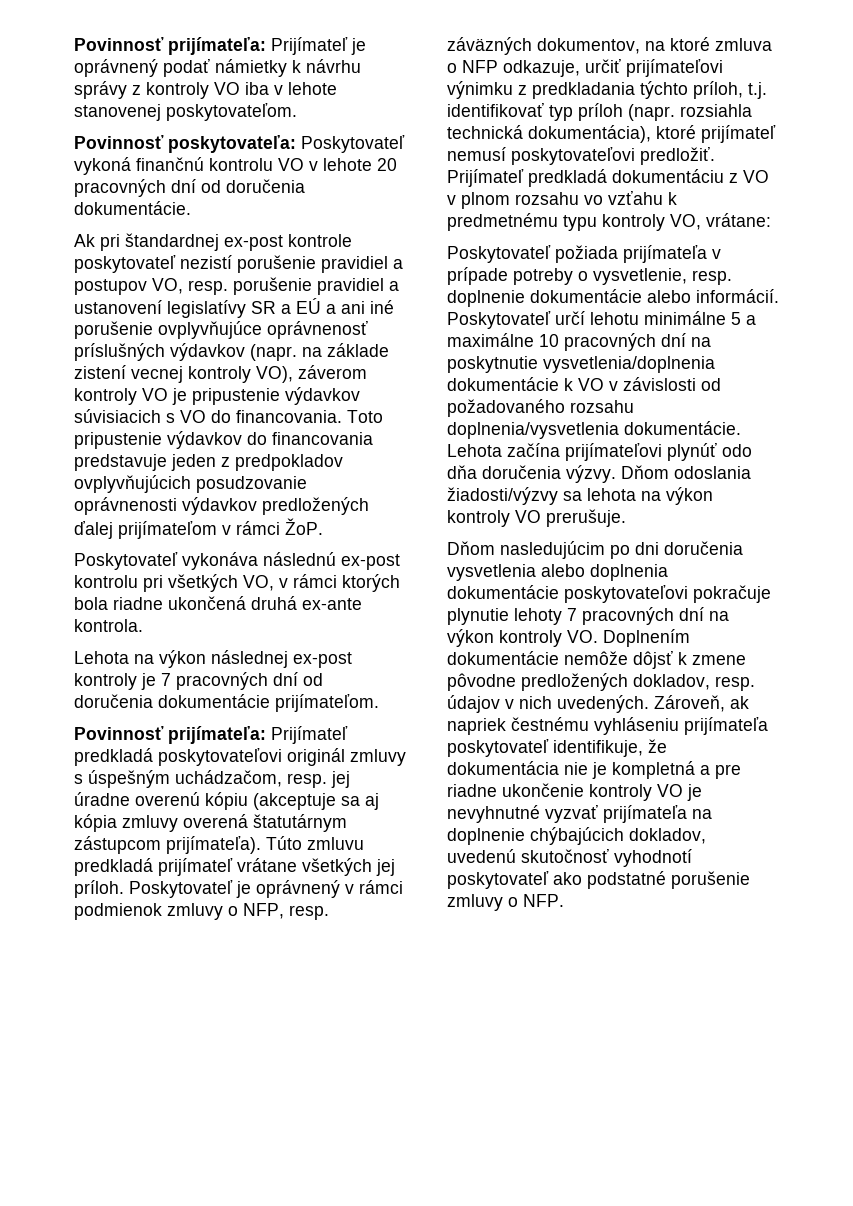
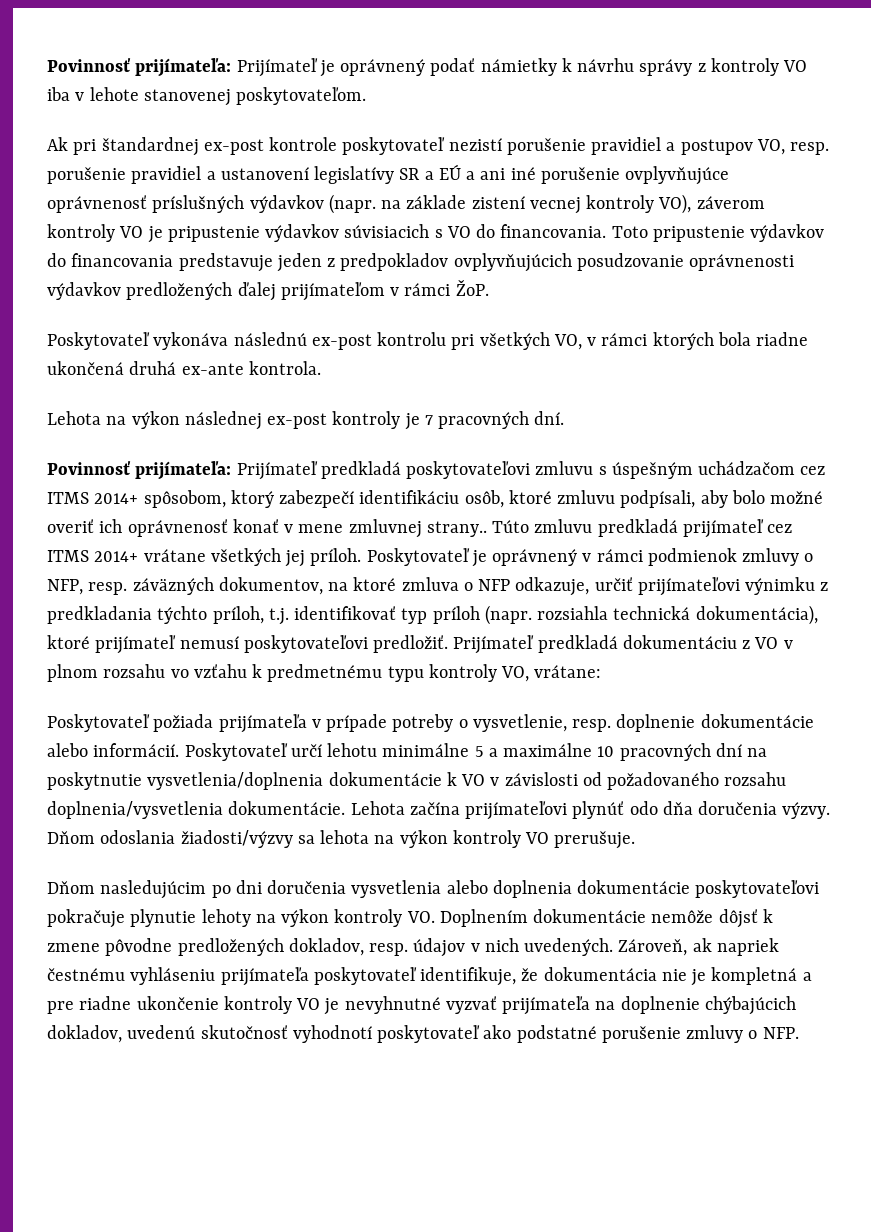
[74,135,405,153] [74,157,397,175] [74,179,305,197] [74,201,191,215] // Povinnosť poskytovateľa: Poskytovateľ vykoná finančnú kontrolu VO v lehote 20 pracovných dní od doručenia dokumentácie. -> (367, 96) none
[273,672,323,686] [74,694,379,712] dní od doručenia dokumentácie prijímateľom. -> [534,411,565,425] dní.
[287,748,406,766] [74,770,350,788] [74,792,379,810] [74,814,347,832] [74,836,261,854] originál zmluvy s úspešným uchádzačom, resp. jej úradne overenú kópiu (akceptuje sa aj kópia zmluvy overená štatutárnym zástupcom prijímateľa). -> [535,461,826,479] [47,490,824,508] [47,519,487,538] zmluvu s úspešným uchádzačom cez ITMS 2014+ spôsobom, ktorý zabezpečí identifikáciu osôb, ktoré zmluvu podpísali, aby bolo možné overiť ich oprávnenosť konať v mene zmluvnej strany..
(233, 867) none -> [767,524,793,533] [47,550,139,562] cez ITMS 2014+
[567,607,704,625] 7 pracovných dní -> (251, 918) none

